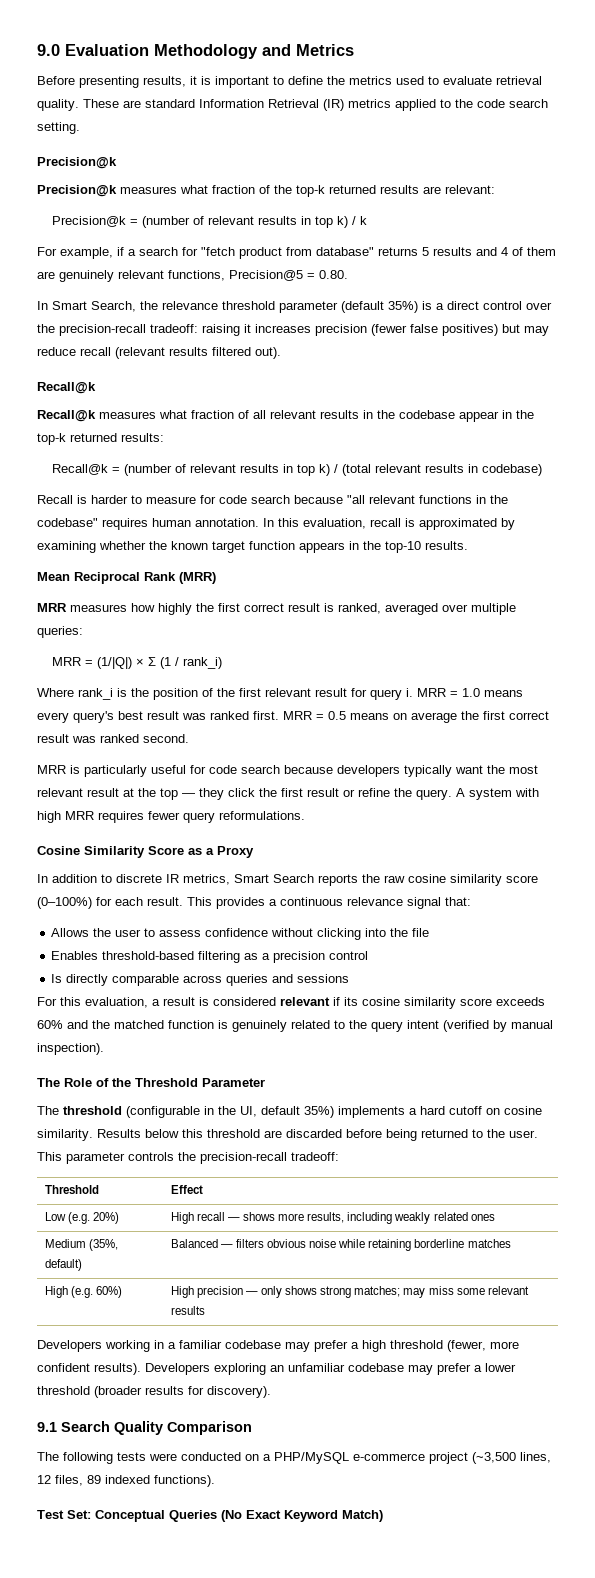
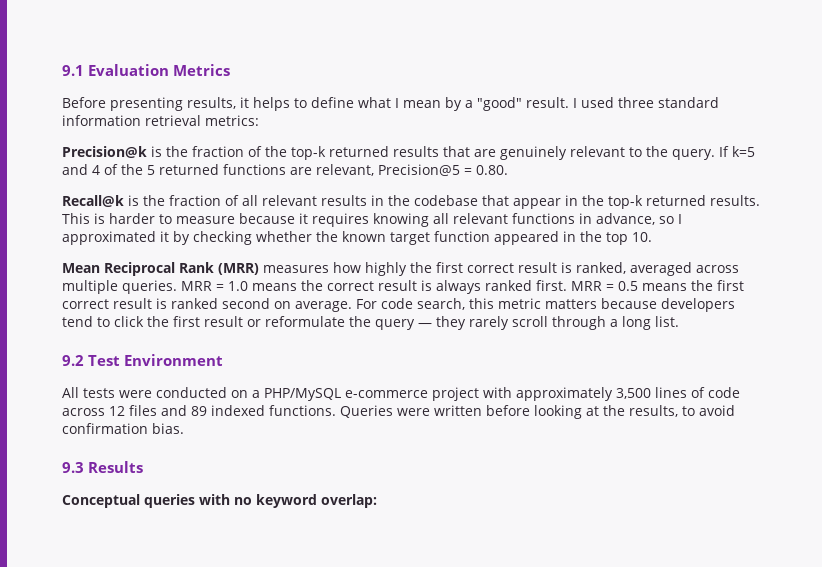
[37,44,291,59] 9.0 Evaluation Methodology and -> [62,64,170,76] 9.1 Evaluation
[201,76,542,88] [37,99,548,111] [37,122,80,134] [37,157,117,169] [37,185,208,197] is important to define the metrics used to evaluate retrieval quality. These are standard Information Retrieval (IR) metrics applied to the code search setting. // Precision@k // Precision@k measures what -> [253,97,719,111] [62,115,259,126] [62,146,188,158] helps to define what I mean by a "good" result. I used three standard information retrieval metrics: // Precision@k is the
[423,185,495,194] [52,216,368,228] [37,247,556,259] [37,270,348,282] [37,301,552,313] [37,324,549,336] [37,347,281,359] [37,382,96,394] [37,410,187,422] are relevant: // Precision@k = (number of relevant results in top k) / k // For example, if a search for "fetch product from database" returns 5 results and 4 of them are genuinely relevant functions, Precision@5 = 0.80. // In Smart Search, the relevance threshold parameter (default 35%) is a direct control over the precision-recall tradeoff: raising it increases precision (fewer false positives) but may reduce recall (relevant results filtered out). // Recall@k // Recall@k measures what -> [443,146,755,160] [62,164,508,176] [62,195,165,207] that are genuinely relevant to the query. If k=5 and 4 of the 5 returned functions are relevant, Precision@5 = 0.80. // Recall@k is the
(455, 414) none -> [482,195,509,206] that
[121,433,164,442] [52,464,543,476] [37,495,508,504] [37,518,515,530] [37,541,96,553] results: // Recall@k = (number of relevant results in top k) / (total relevant results in codebase) // Recall is harder to measure for code search because "all relevant functions in the codebase" requires human annotation. In this evaluation, recall is approximated by examining -> [710,195,760,206] [62,213,682,227] [62,231,252,245] results. This is harder to measure because it requires knowing all relevant functions in advance, so I approximated it by checking
[299,541,468,553] appears in the top-10 results. -> [494,231,652,245] appeared in the top 10.
[37,603,67,612] // MRR -> (259, 269) none
[442,603,516,615] [37,626,83,638] [52,657,223,669] [37,688,523,700] [37,711,206,723] over multiple queries: // MRR = (1/|Q|) × Σ (1 / rank_i) // Where rank_i is the position of the first relevant result for query i. MRR = 1.0 means every query's best result was -> [696,265,739,273] [62,280,481,294] across multiple queries. MRR = 1.0 means the correct result is always
[393,711,549,723] [37,734,189,743] [37,765,538,777] [37,788,224,800] on average the first correct result was ranked second. // MRR is particularly useful for code search because developers typically want the most relevant result at the top — they -> [691,280,744,291] [62,298,735,312] [62,316,110,327] the first correct result is ranked second on average. For code search, this metric matters because developers tend to
[358,788,539,800] [37,811,305,823] [37,846,254,858] [37,874,538,886] [37,897,471,909] [51,928,430,940] [51,951,369,963] [51,974,350,986] [37,997,545,1009] [37,1020,553,1032] [37,1043,104,1055] [37,1078,265,1087] [37,1106,542,1118] [37,1129,538,1141] [37,1152,339,1164] [44,1185,99,1194] [170,1185,203,1194] [44,1212,119,1224] [170,1212,495,1224] [44,1239,118,1251] [44,1259,82,1271] [170,1239,511,1251] [44,1286,122,1298] [170,1286,529,1298] [170,1306,205,1315] [37,1340,519,1352] [37,1363,516,1375] [37,1386,271,1398] [37,1421,252,1435] [37,1452,113,1464] refine the query. A system with high MRR requires fewer query reformulations. // Cosine Similarity Score as a Proxy // In addition to discrete IR metrics, Smart Search reports the raw cosine similarity score (0–100%) for each result. This provides a continuous relevance signal that: // Allows the user to assess confidence without clicking into the file // Enables threshold-based filtering as a precision control // Is directly comparable across queries and sessions // For this evaluation, a result is considered relevant if its cosine similarity score exceeds 60% and the matched function is genuinely related to the query intent (verified by manual inspection). // The Role of the Threshold Parameter // The threshold (configurable in the UI, default 35%) implements a hard cutoff on cosine similarity. Results below this threshold are discarded before being returned to the user. This parameter controls the precision-recall tradeoff: // Threshold | Effect // Low (e.g. 20%) | High recall — shows more results, including weakly related ones // Medium (35%, default) | Balanced — filters obvious noise while retaining borderline matches // High (e.g. 60%) | High precision — only shows strong matches; may miss some relevant results // Developers working in a familiar codebase may prefer a high threshold (fewer, more confident results). Developers exploring an unfamiliar codebase may prefer a lower threshold (broader results for discovery). // 9.1 Search Quality Comparison // The following -> [265,316,679,330] [62,354,224,366] [62,387,79,398] reformulate the query — they rarely scroll through a long list. // 9.2 Test Environment // All
[472,1452,551,1464] [37,1475,215,1487] [37,1510,383,1522] (~3,500 lines, 12 files, 89 indexed functions). // Test Set: Conceptual Queries (No Exact Keyword Match) -> [483,387,740,401] [62,405,735,419] [62,423,184,434] [62,461,144,473] [62,494,377,508] with approximately 3,500 lines of code across 12 files and 89 indexed functions. Queries were written before looking at the results, to avoid confirmation bias. // 9.3 Results // Conceptual queries with no keyword overlap:

